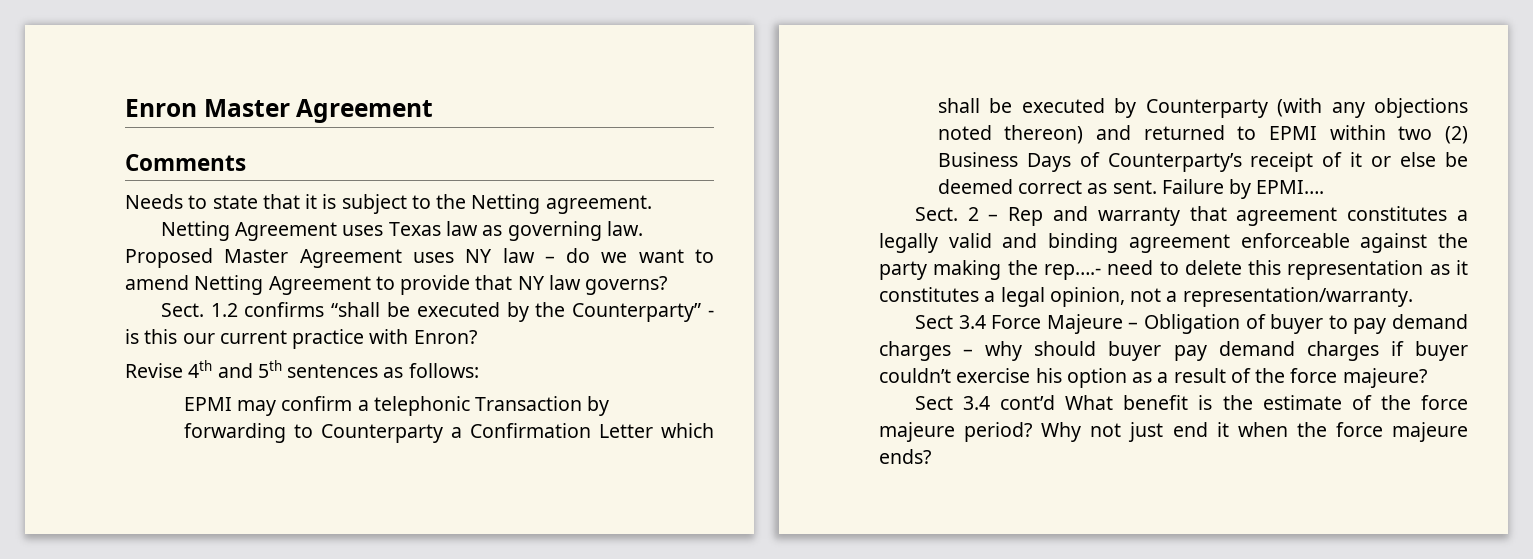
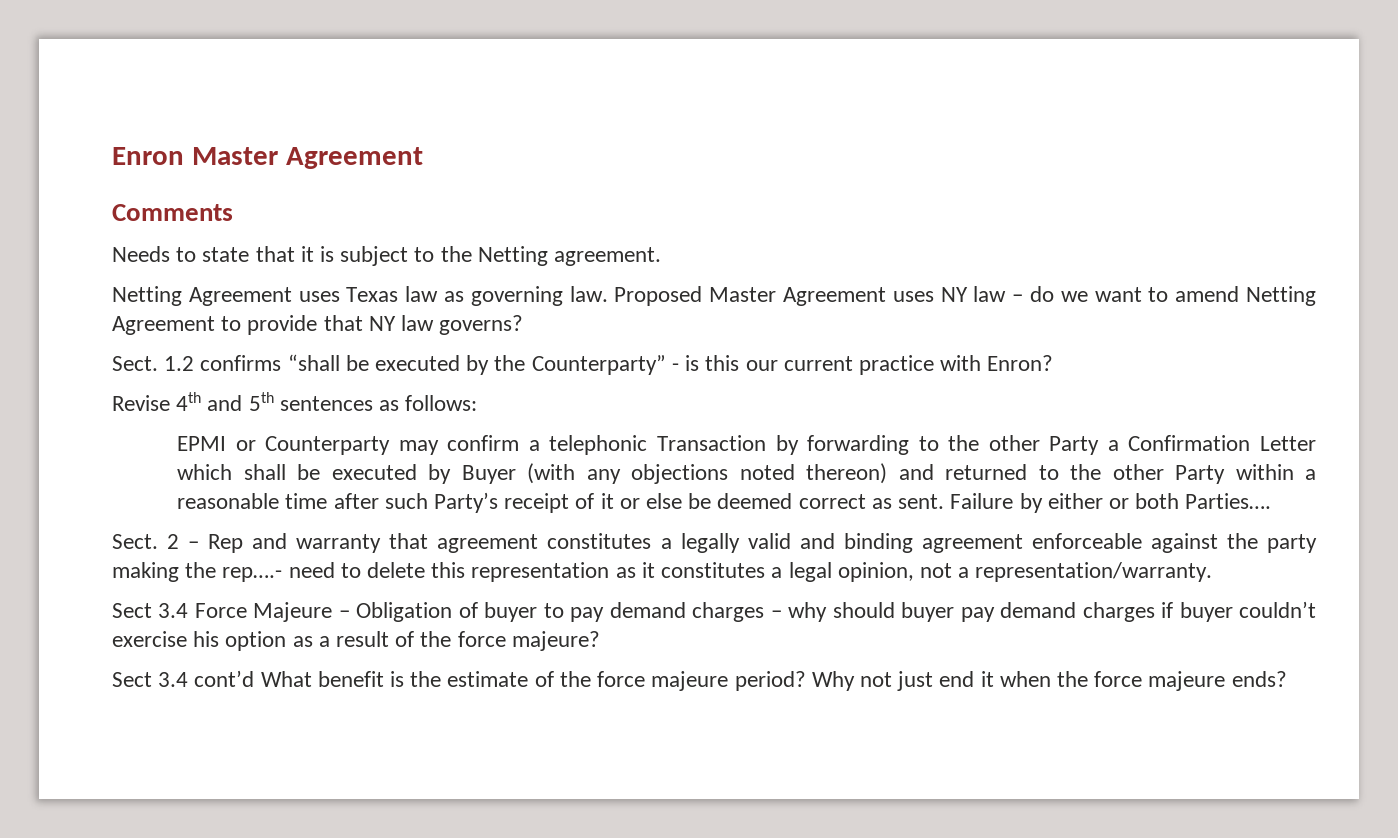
(232, 404) none -> [235,436,391,455] or Counterparty
[320,424,443,443] Counterparty -> [948,435,1100,455] the other Party
[1145,99,1268,118] Counterparty -> [461,465,516,484] Buyer
[1269,125,1468,144] [937,152,1242,172] EPMI within two (2) Business Days of Counterparty’s -> [1070,464,1316,484] [177,492,498,513] the other Party within a reasonable time after such Party’s
[1256,180,1325,194] EPMI…. -> [1047,493,1272,509] either or both Parties….

